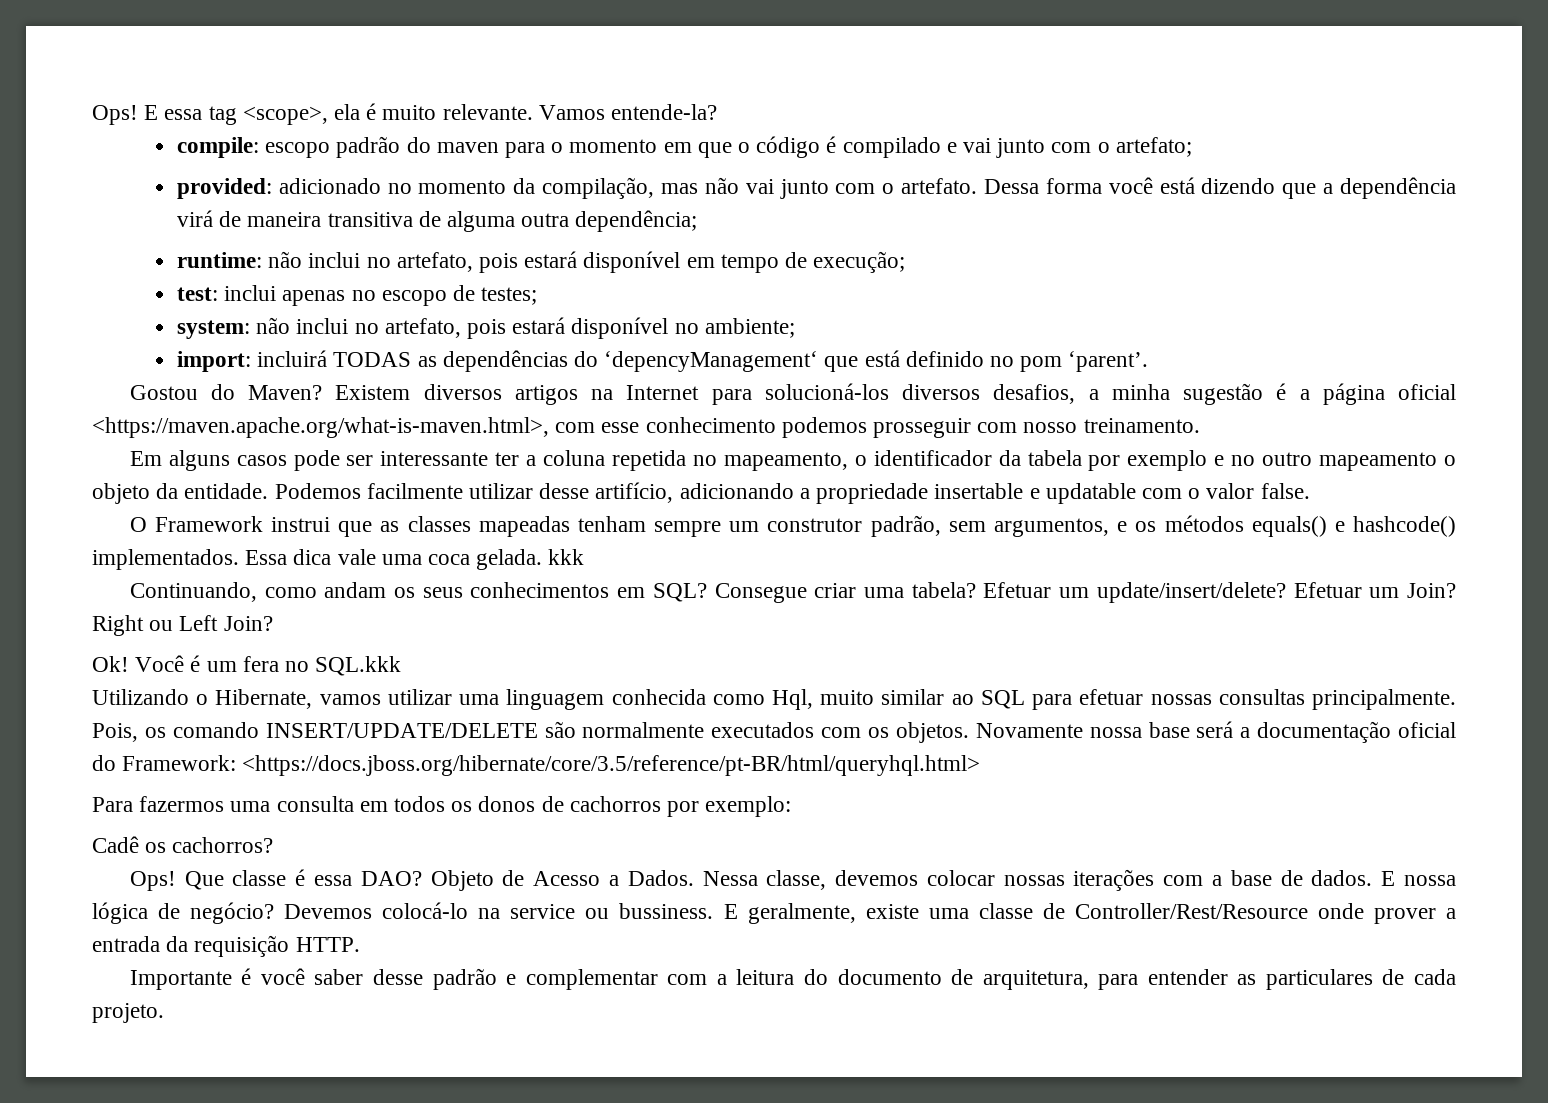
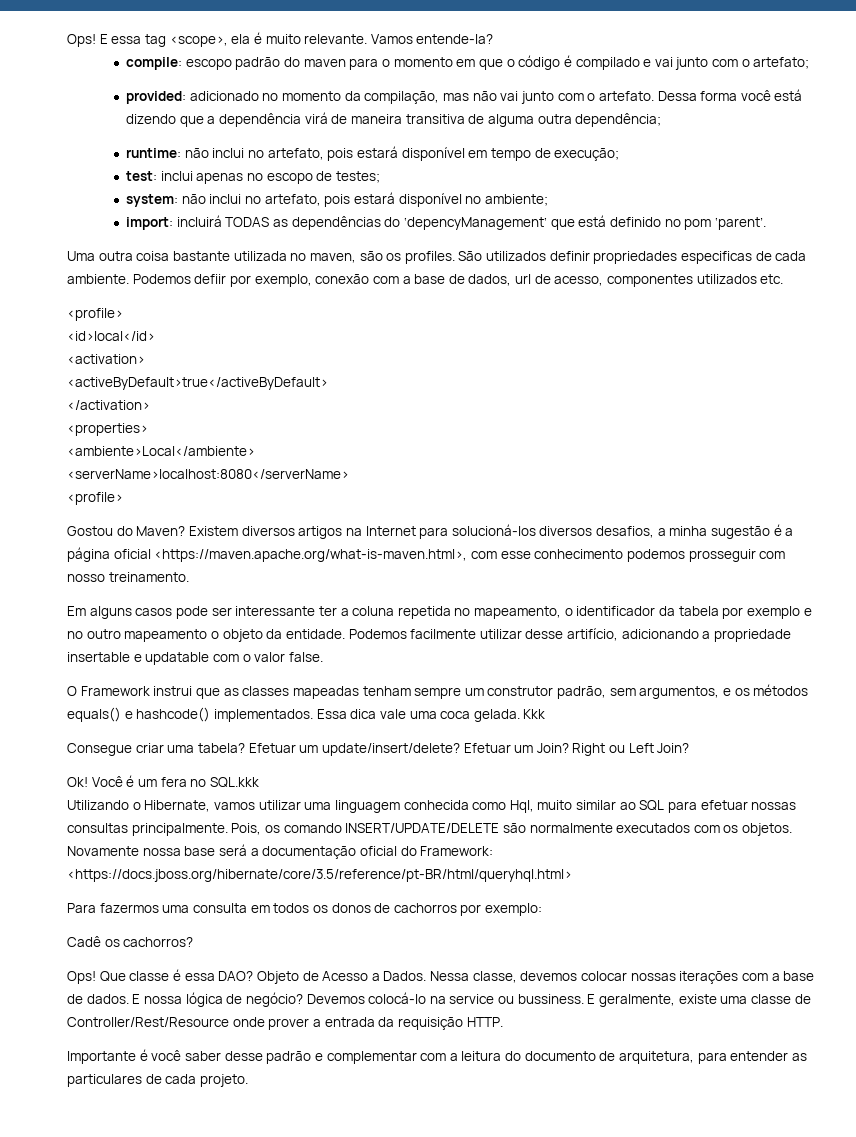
(1149, 361) none -> [67,251,807,264] [67,274,784,287] [67,308,123,321] [67,331,155,341] [67,354,145,364] [67,377,328,390] [67,400,150,410] [67,423,148,436] [67,446,255,456] [67,469,349,479] [67,492,123,505] // Uma outra coisa bastante utilizada no maven, são os profiles. São utilizados definir propriedades especificas de cada ambiente. Podemos defiir por exemplo, conexão com a base de dados, url de acesso, componentes utilizados etc. // <profile> // <id>local</id> // <activation> // <activeByDefault>true</activeByDefault> // </activation> // <properties> // <ambiente>Local</ambiente> // <serverName>localhost:8080</serverName> // <profile>
[548,549,585,565] [129,582,707,602] kkk // Continuando, como andam os seus conhecimentos em SQL? -> [523,709,546,719] Kkk //

